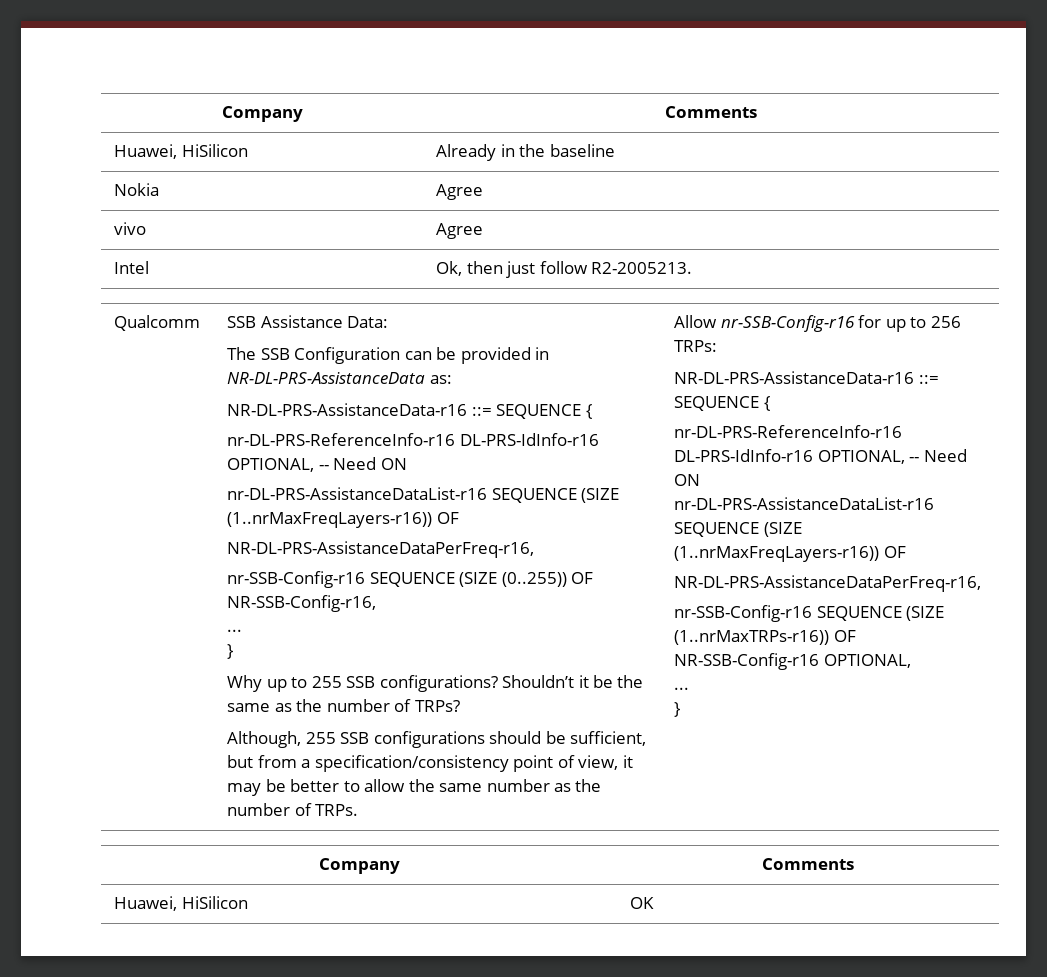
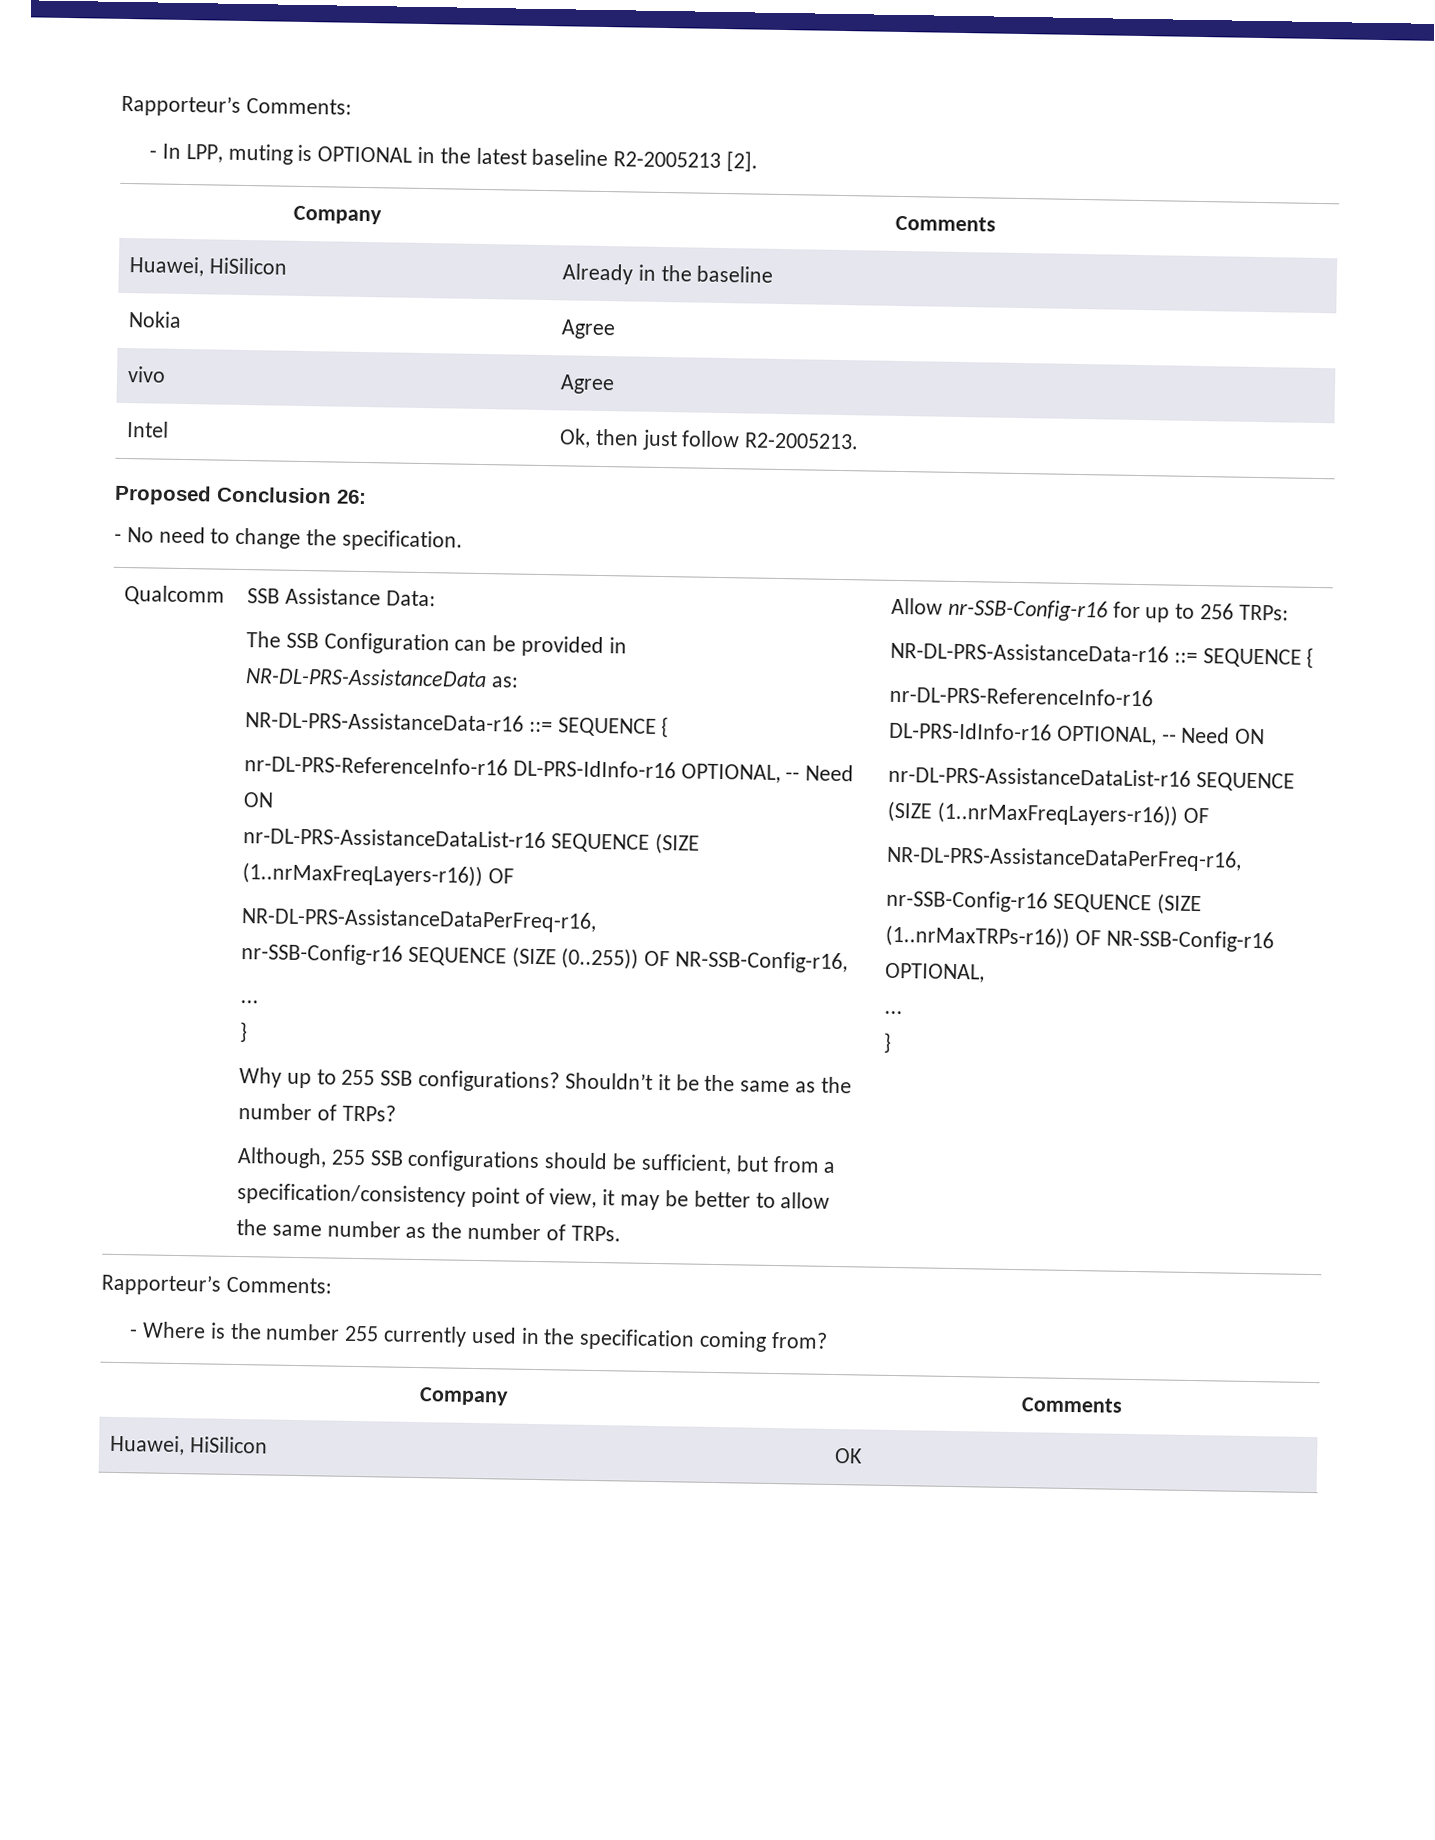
(222, 114) none -> [121,94,352,117] [149,143,758,172] Rapporteur’s Comments: // - In LPP, muting is OPTIONAL in the latest baseline R2-2005213 [2]. //
(693, 268) none -> [114,484,367,506] [114,526,463,552] // Proposed Conclusion 26: // - No need to change the specification.
(681, 709) none -> [101,1273,332,1296] [129,1321,828,1352] // Rapporteur’s Comments: // - Where is the number 255 currently used in the specification coming from?

